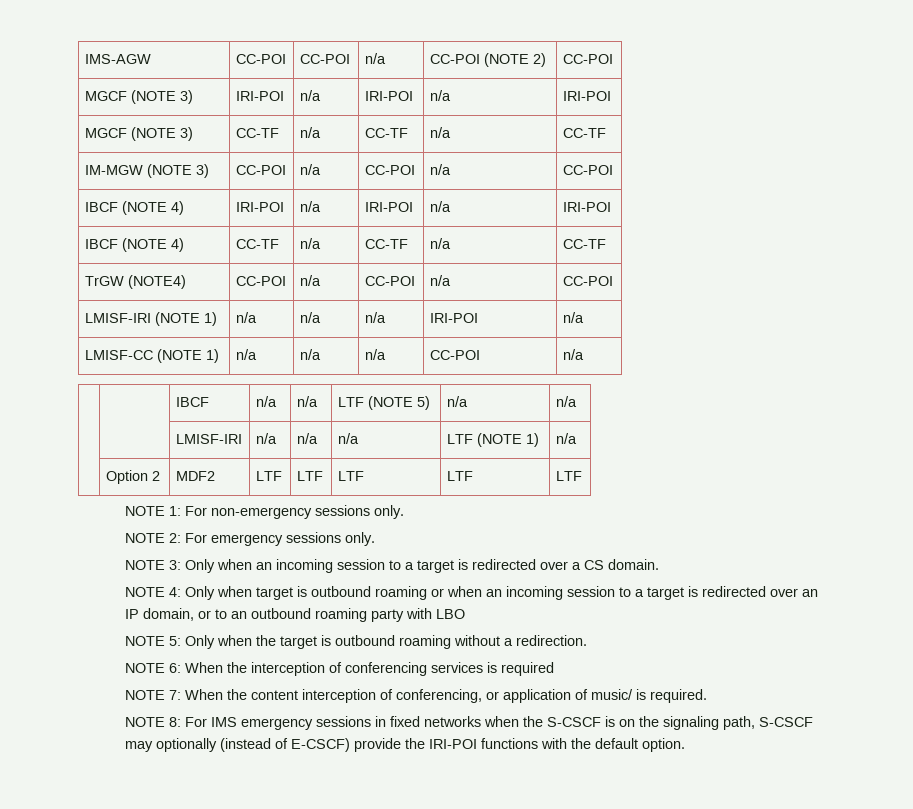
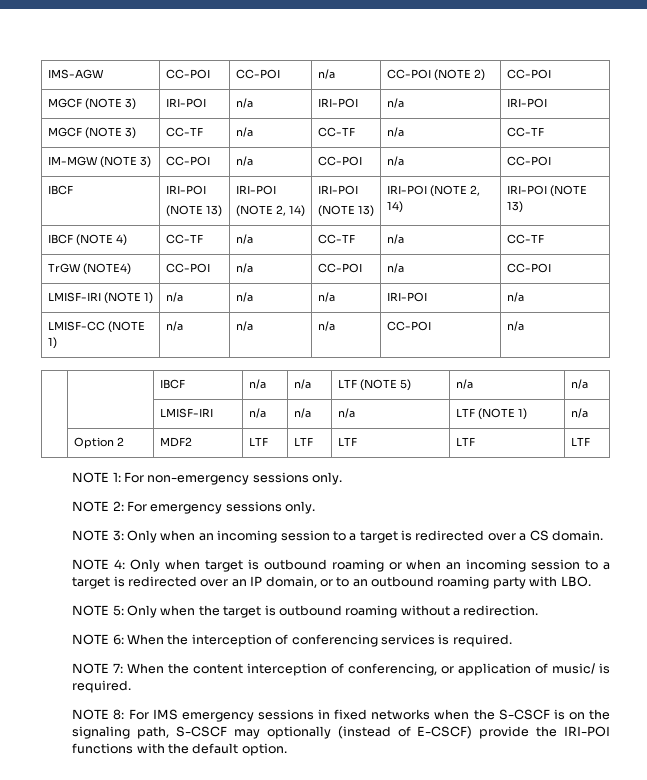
[121,201,184,215] [235,202,284,212] [299,201,321,212] [364,202,413,212] [429,201,451,212] [562,202,611,212] (NOTE 4) | IRI-POI | n/a | IRI-POI | n/a | IRI-POI -> [165,185,206,195] [165,205,222,217] [235,185,276,195] [235,205,305,217] [317,185,358,195] [317,205,374,217] [386,185,480,197] [386,201,403,213] [506,185,587,197] [506,201,523,213] | IRI-POI // (NOTE 13) | IRI-POI // (NOTE 2, 14) | IRI-POI // (NOTE 13) | IRI-POI (NOTE 2, 14) | IRI-POI (NOTE 13)
[435,609,465,619] LBO -> [560,576,591,587] LBO.
[500,662,554,676] required -> [452,634,512,647] required.

